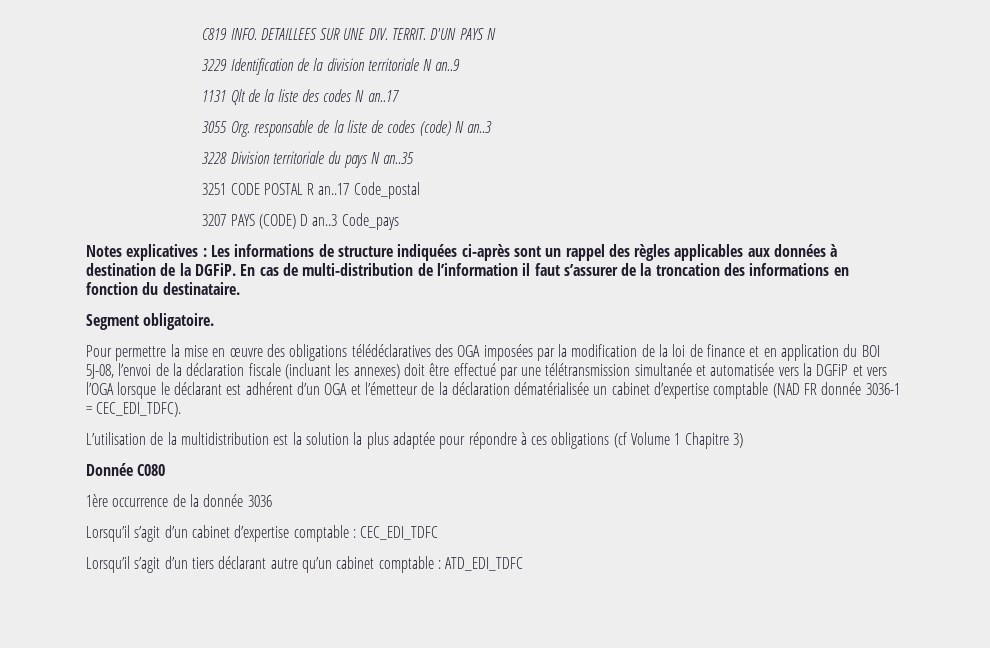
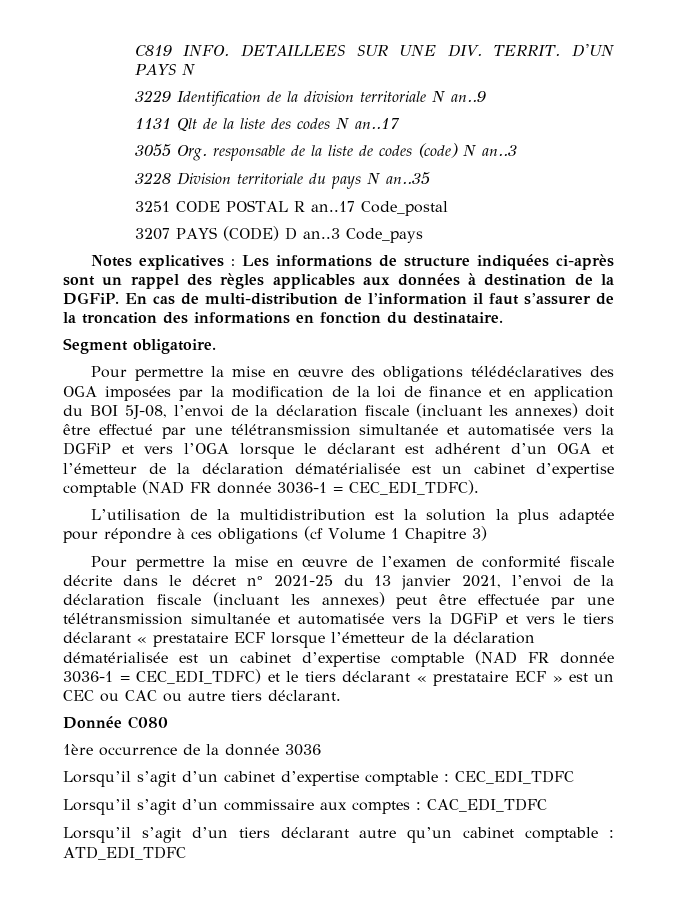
(590, 388) none -> [411,465,431,474] est
(744, 440) none -> [90,556,615,571] [63,575,615,590] [63,592,615,609] [63,612,614,625] [63,632,535,648] [63,650,614,667] [63,669,614,686] [63,690,341,702] // Pour permettre la mise en œuvre de l’examen de conformité fiscale décrite dans le décret n° 2021-25 du 13 janvier 2021, l’envoi de la déclaration fiscale (incluant les annexes) peut être effectuée par une télétransmission simultanée et automatisée vers la DGFiP et vers le tiers déclarant « prestataire ECF lorsque l’émetteur de la déclaration dématérialisée est un cabinet d’expertise comptable (NAD FR donnée 3036-1 = CEC_EDI_TDFC) et le tiers déclarant « prestataire ECF » est un CEC ou CAC ou autre tiers déclarant.
(439, 533) none -> [63,798,547,815] // Lorsqu’il s’agit d’un commissaire aux comptes : CAC_EDI_TDFC

